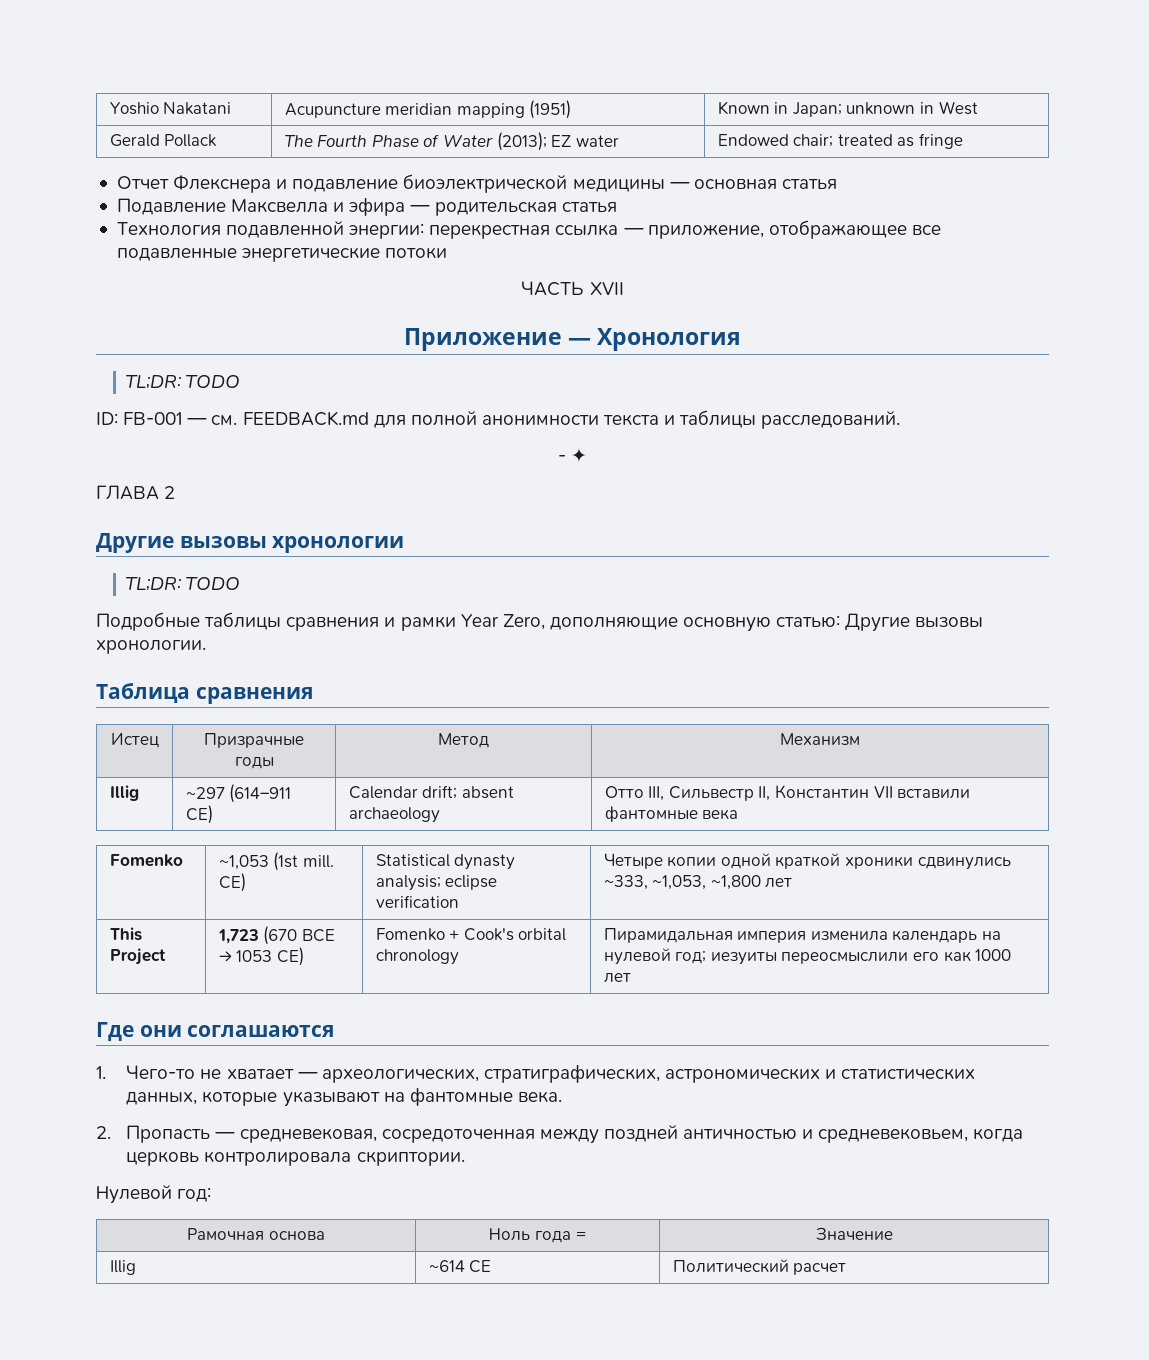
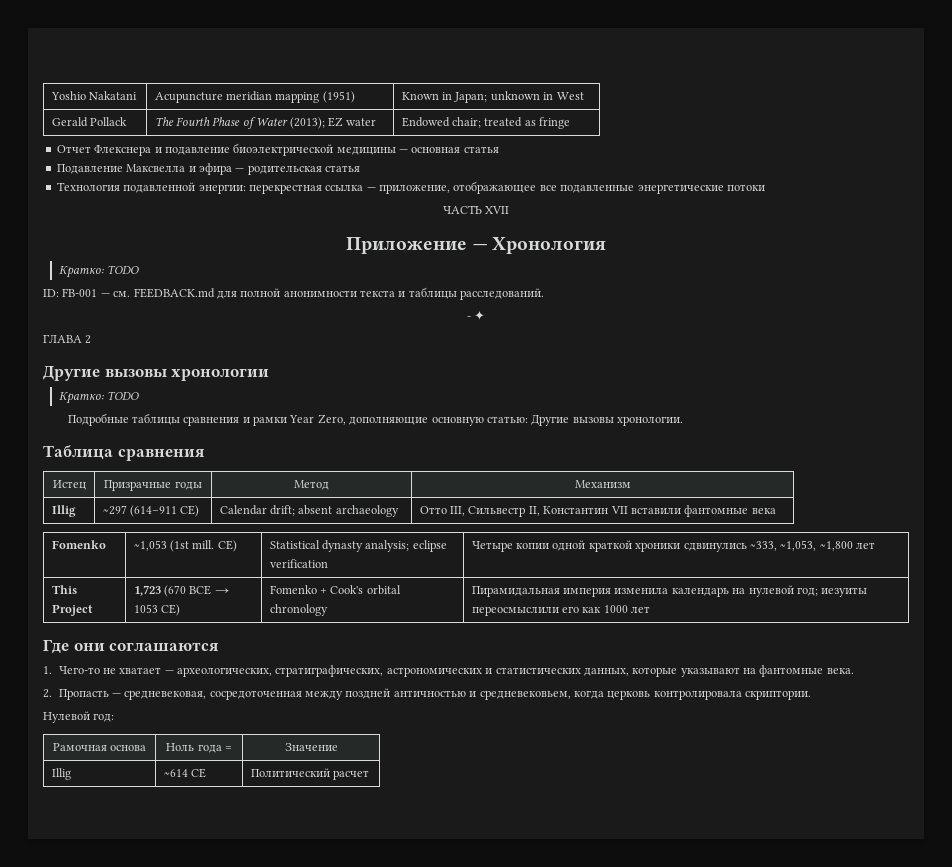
[126,375,183,389] TL;DR: -> [58,266,104,278] Кратко:
[126,577,183,591] TL;DR: -> [58,392,104,404] Кратко:

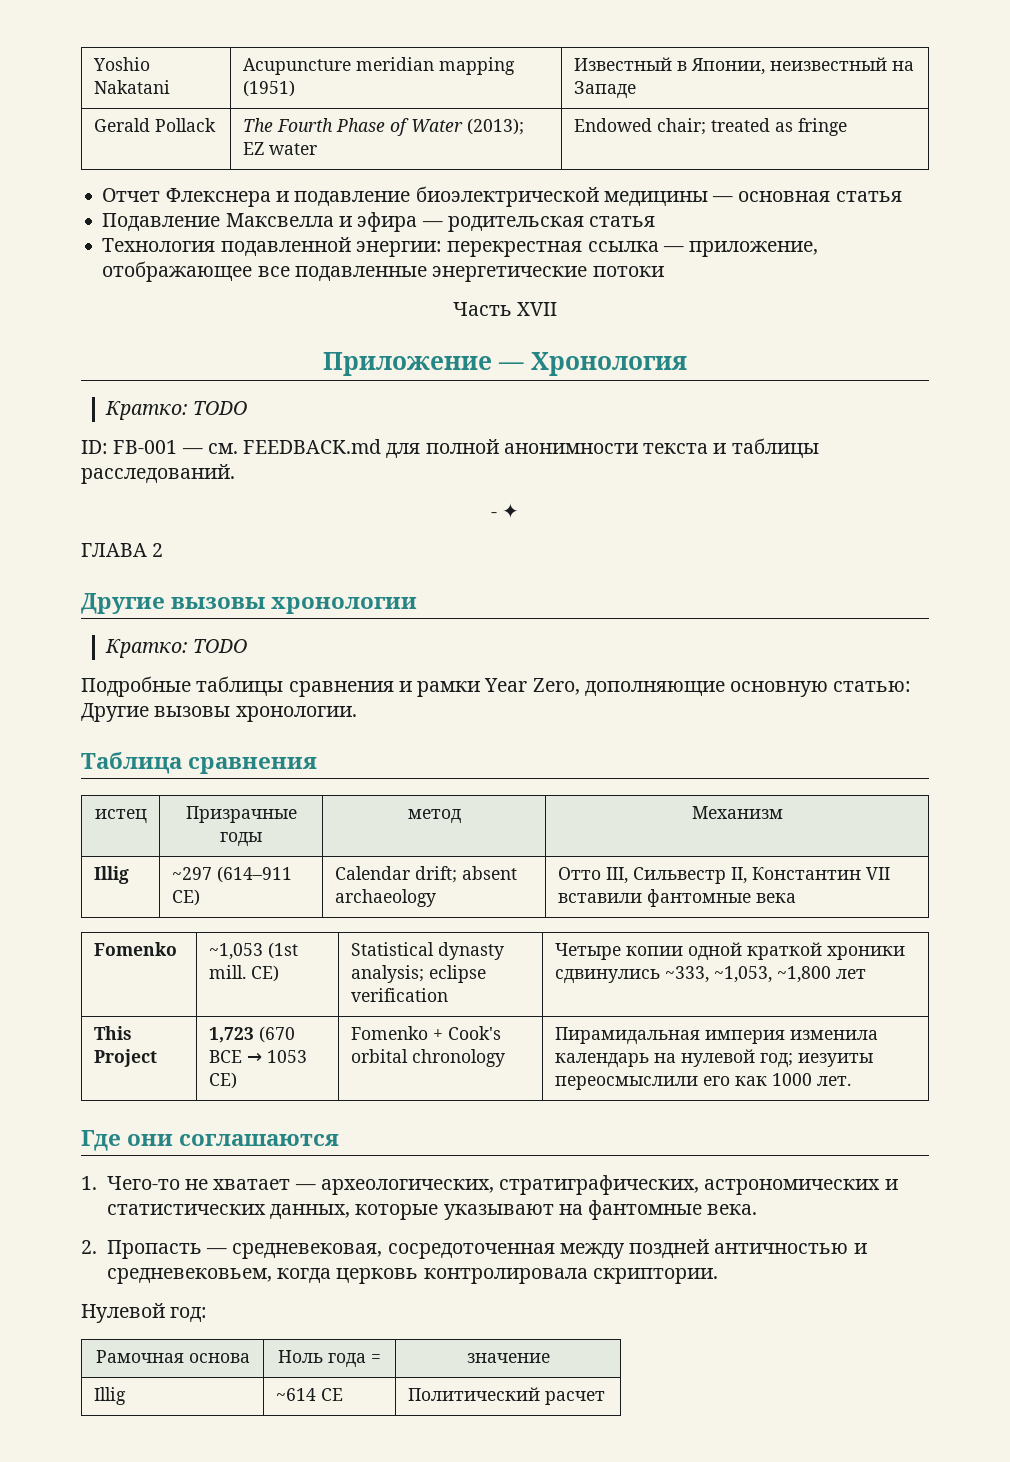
[401,91,584,103] Known in Japan; unknown in West -> [573,57,914,75] [573,81,636,99] Известный в Японии, неизвестный на Западе
[442,205,482,214] ЧАСТЬ -> [452,302,512,316] Часть
[52,480,86,490] Истец -> [94,809,147,824] истец
[294,480,329,490] Метод -> [407,809,461,824] метод
[631,606,651,613] лет -> [816,1076,851,1086] лет.
[284,743,338,751] Значение -> [466,1353,550,1363] значение

